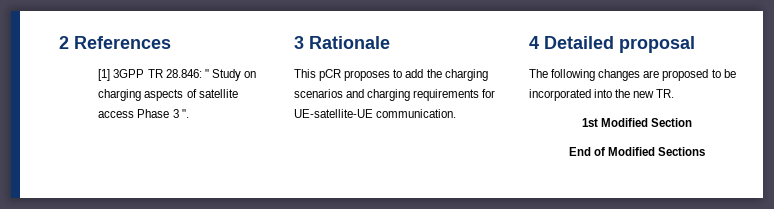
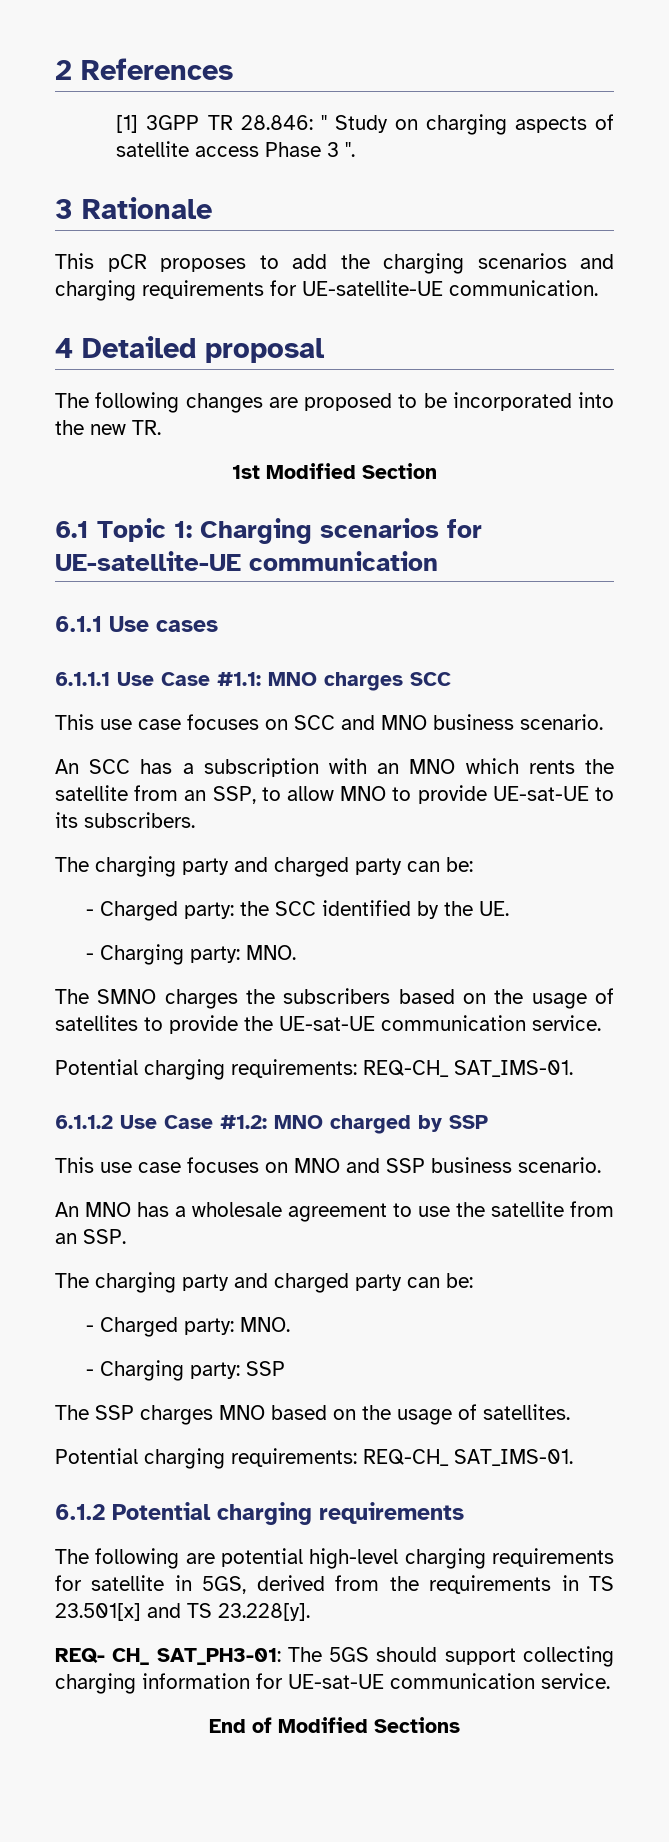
(693, 122) none -> [55,518,482,544] [55,551,438,571] [55,616,218,632] [55,672,451,691] [55,714,603,730] [55,758,614,777] [55,785,614,804] [55,812,195,828] [55,856,473,877] [85,900,509,921] [85,944,296,965] [55,988,614,1009] [55,1015,601,1034] [55,1059,573,1080] [55,1115,488,1134] [55,1157,601,1173] [55,1201,614,1222] [55,1229,126,1244] [55,1272,473,1293] [85,1317,290,1337] [85,1360,285,1381] [55,1404,570,1425] [55,1448,573,1469] [55,1502,464,1525] [55,1548,614,1569] [55,1575,615,1594] [55,1603,310,1621] [55,1646,614,1667] [55,1673,610,1694] // 6.1 Topic 1: Charging scenarios for UE-satellite-UE communication // 6.1.1 Use cases // 6.1.1.1 Use Case #1.1: MNO charges SCC // This use case focuses on SCC and MNO business scenario. // An SCC has a subscription with an MNO which rents the satellite from an SSP, to allow MNO to provide UE-sat-UE to its subscribers. // The charging party and charged party can be: // - Charged party: the SCC identified by the UE. // - Charging party: MNO. // The SMNO charges the subscribers based on the usage of satellites to provide the UE-sat-UE communication service. // Potential charging requirements: REQ-CH_ SAT_IMS-01. // 6.1.1.2 Use Case #1.2: MNO charged by SSP // This use case focuses on MNO and SSP business scenario. // An MNO has a wholesale agreement to use the satellite from an SSP. // The charging party and charged party can be: // - Charged party: MNO. // - Charging party: SSP // The SSP charges MNO based on the usage of satellites. // Potential charging requirements: REQ-CH_ SAT_IMS-01. // 6.1.2 Potential charging requirements // The following are potential high-level charging requirements for satellite in 5GS, derived from the requirements in TS 23.501[x] and TS 23.228[y]. // REQ- CH_ SAT_PH3-01: The 5GS should support collecting charging information for UE-sat-UE communication service.

